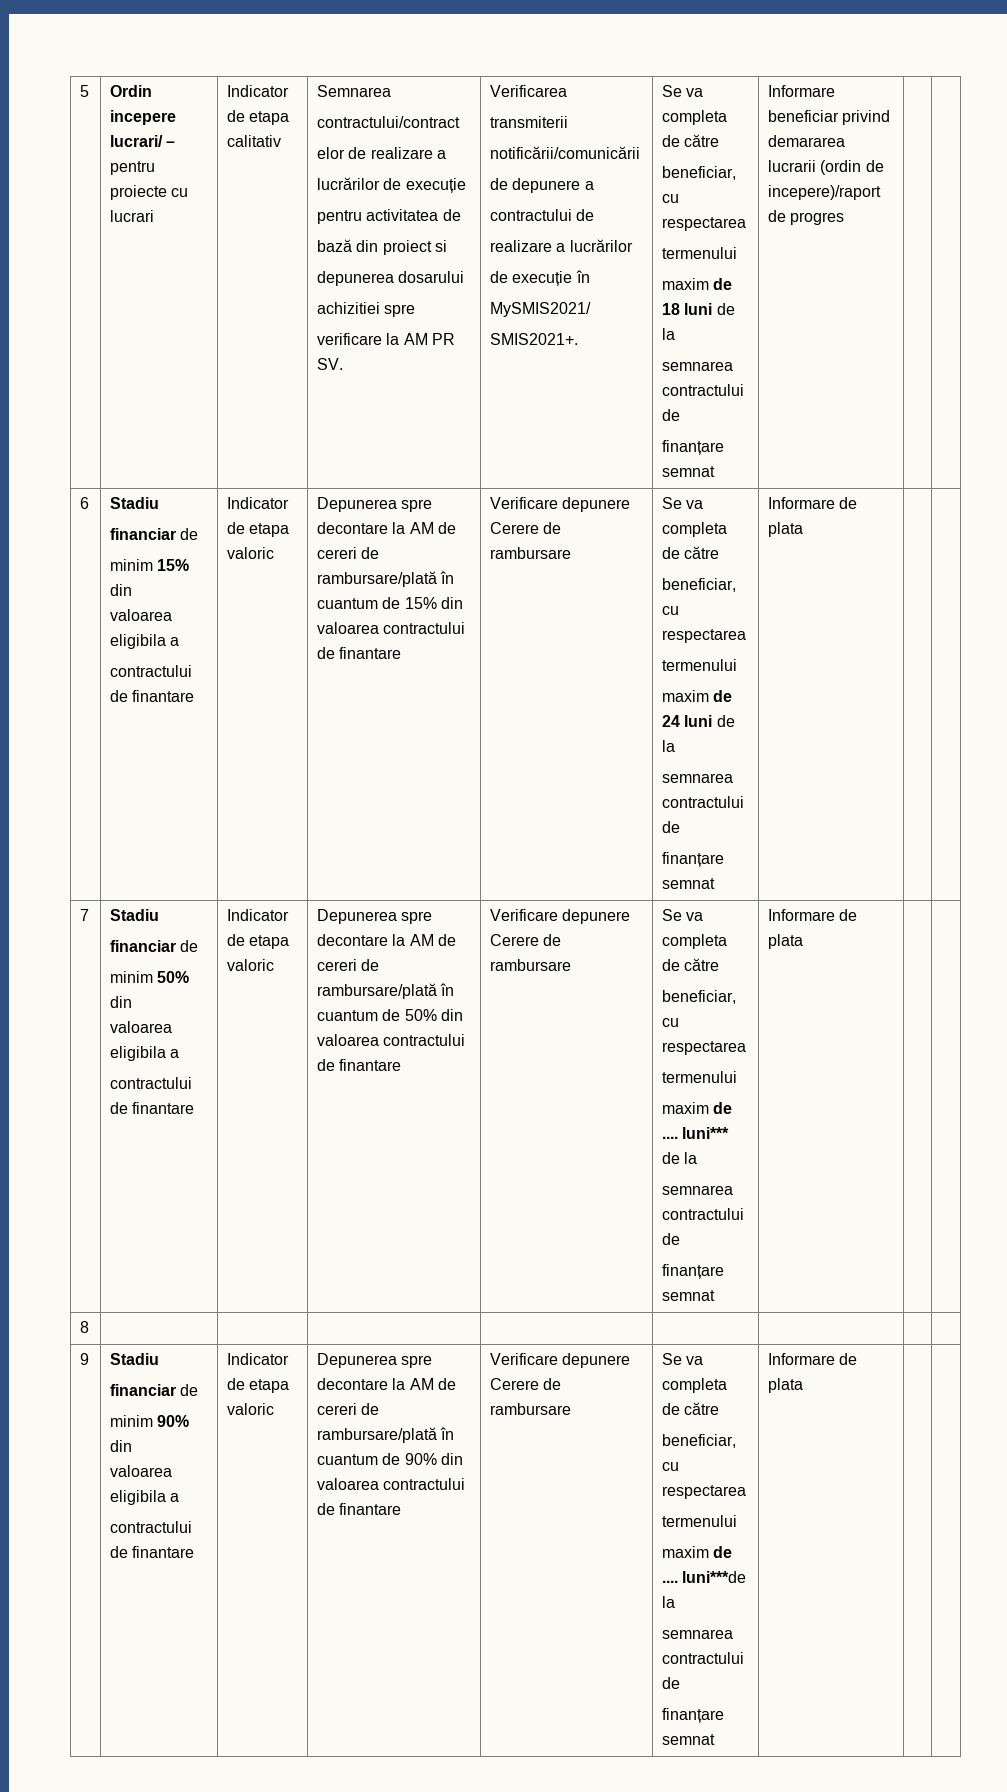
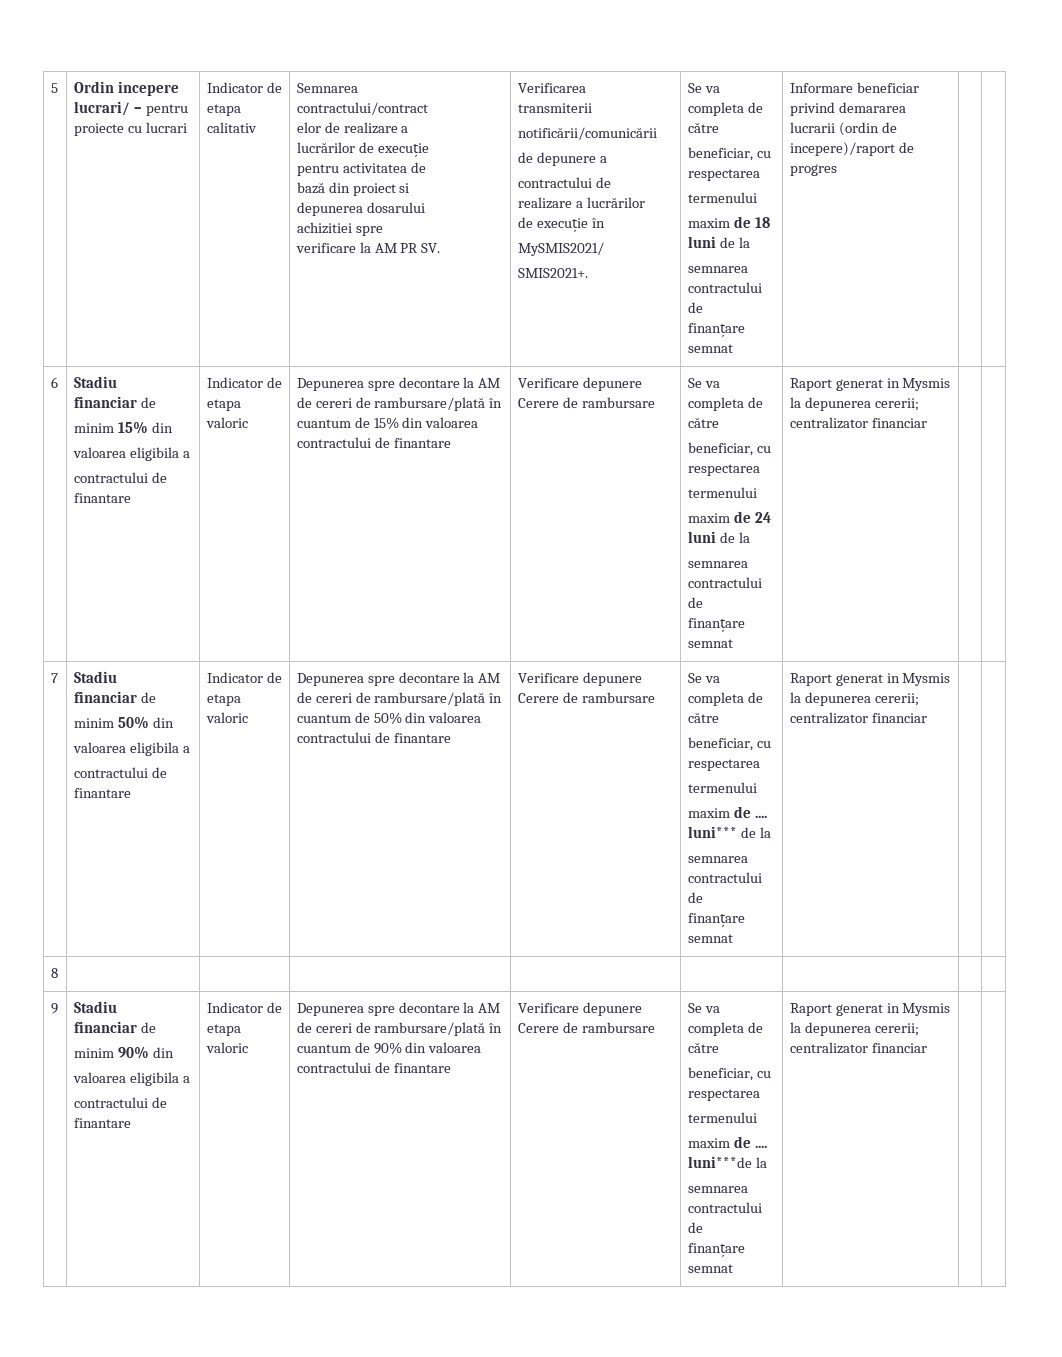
[768,497,858,509] [768,522,804,537] Informare de plata -> [789,378,951,391] [789,397,919,411] [789,417,927,429] Raport generat in Mysmis la depunerea cererii; centralizator financiar
[768,909,858,921] [768,934,804,949] Informare de plata -> [789,673,951,686] [789,692,919,706] [789,712,927,724] Raport generat in Mysmis la depunerea cererii; centralizator financiar
[768,1353,858,1365] [768,1378,804,1393] Informare de plata -> [789,1003,951,1016] [789,1022,919,1036] [789,1042,927,1054] Raport generat in Mysmis la depunerea cererii; centralizator financiar

